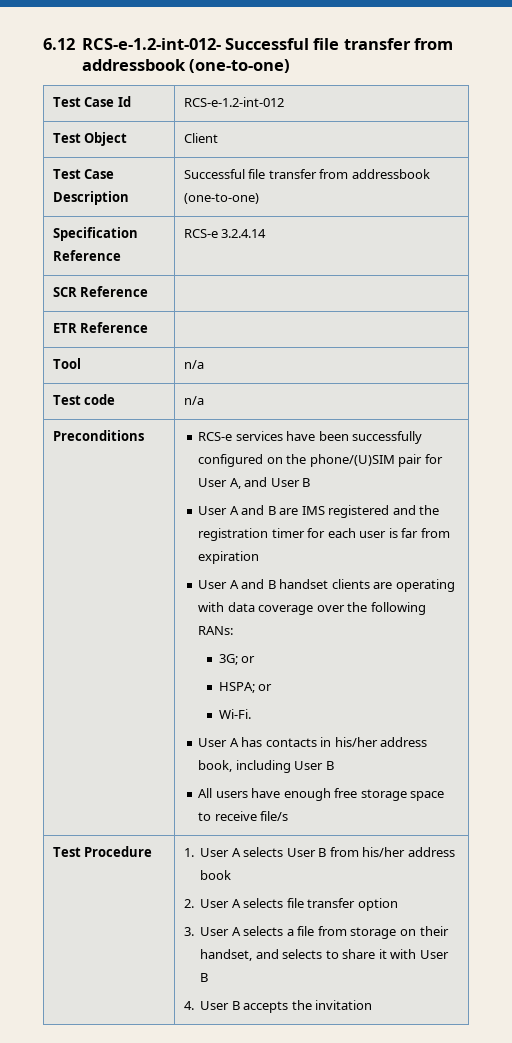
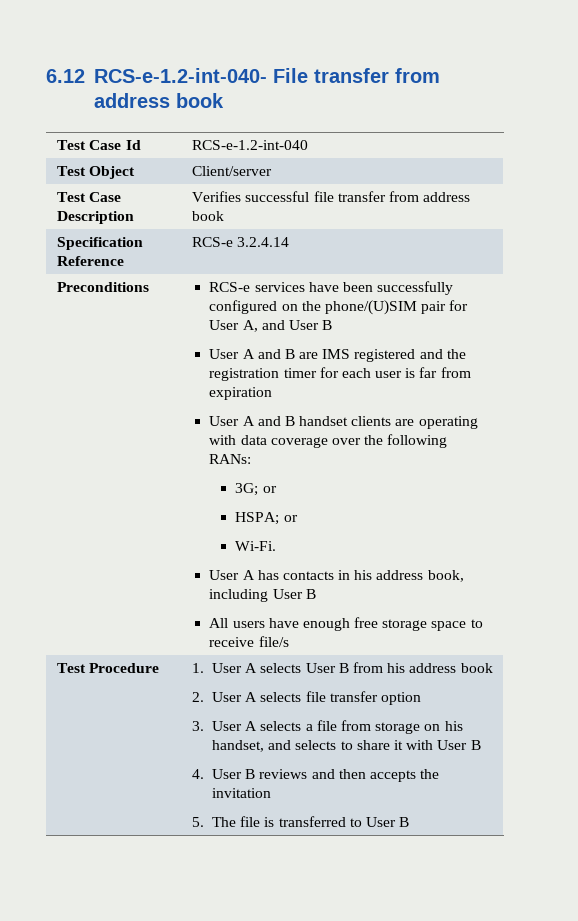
[81,38,454,50] [81,59,290,73] RCS-e-1.2-int-012- Successful file transfer from addressbook (one-to-one) -> [93,68,440,83] [93,93,224,108] RCS-e-1.2-int-040- File transfer from address book
[183,97,284,107] RCS-e-1.2-int-012 -> [192,140,309,150] RCS-e-1.2-int-040
[183,133,218,143] Client -> [192,166,273,176] Client/server
[183,169,430,179] [183,193,259,204] Successful file transfer from addressbook (one-to-one) -> [192,191,471,202] [192,211,225,221] Verifies successful file transfer from address book
[52,286,149,297] [52,322,149,333] [52,358,81,369] [183,360,204,369] [52,394,116,405] [183,396,204,405] // SCR Reference | // ETR Reference | // Tool | n/a // Test code | n/a -> (290, 242) none
[334,737,378,747] his/her -> [354,570,373,580] his
[362,847,406,857] his/her -> [387,663,406,673] his
[419,926,449,936] their -> [444,721,463,731] his
(240, 1005) none -> [259,769,366,779] reviews and then
(373, 1005) none -> [192,816,410,827] // 5. The file is transferred to User B

